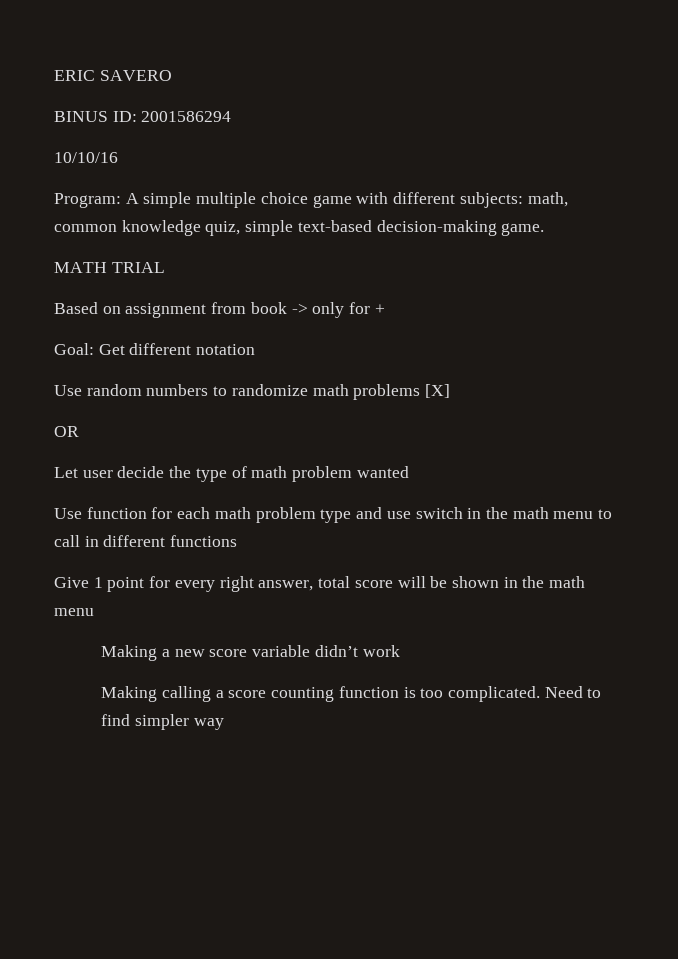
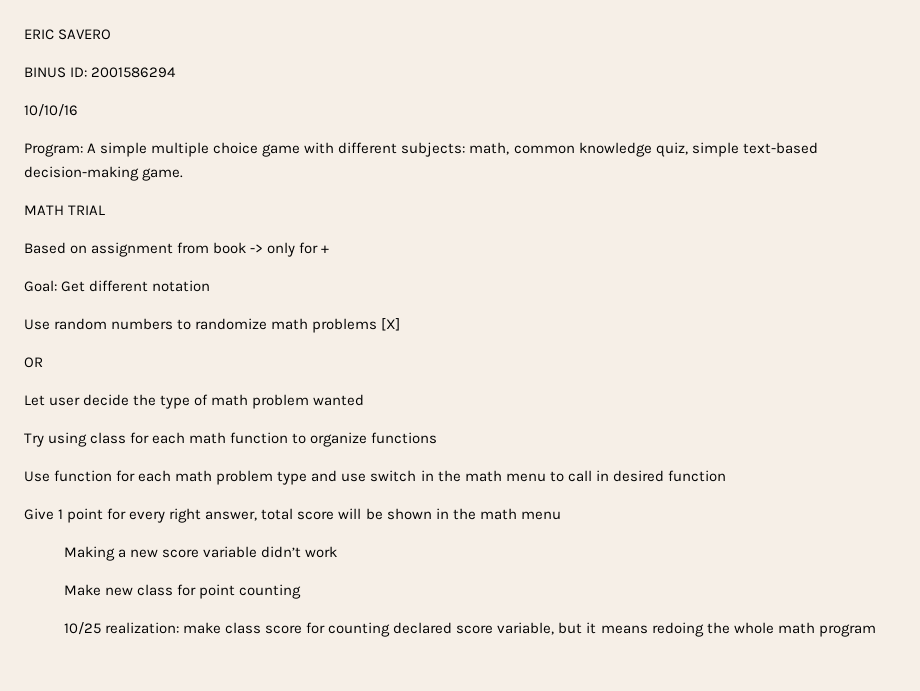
(409, 472) none -> [24,432,438,447] // Try using class for each math function to organize functions
[103,535,238,547] different functions -> [612,470,726,482] desired function
[101,686,602,702] [101,714,224,730] Making calling a score counting function is too complicated. Need to find simpler way -> [63,584,302,599] [63,622,876,637] Make new class for point counting // 10/25 realization: make class score for counting declared score variable, but it means redoing the whole math program

